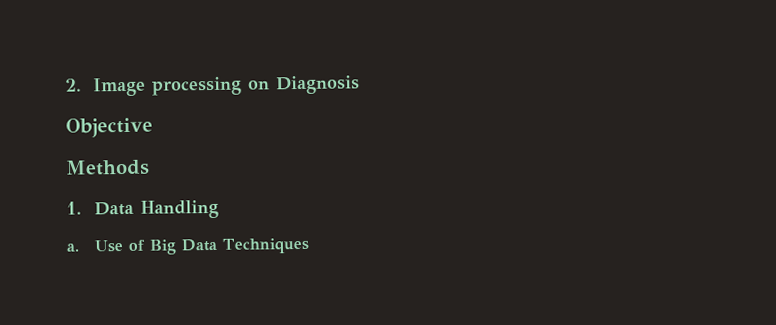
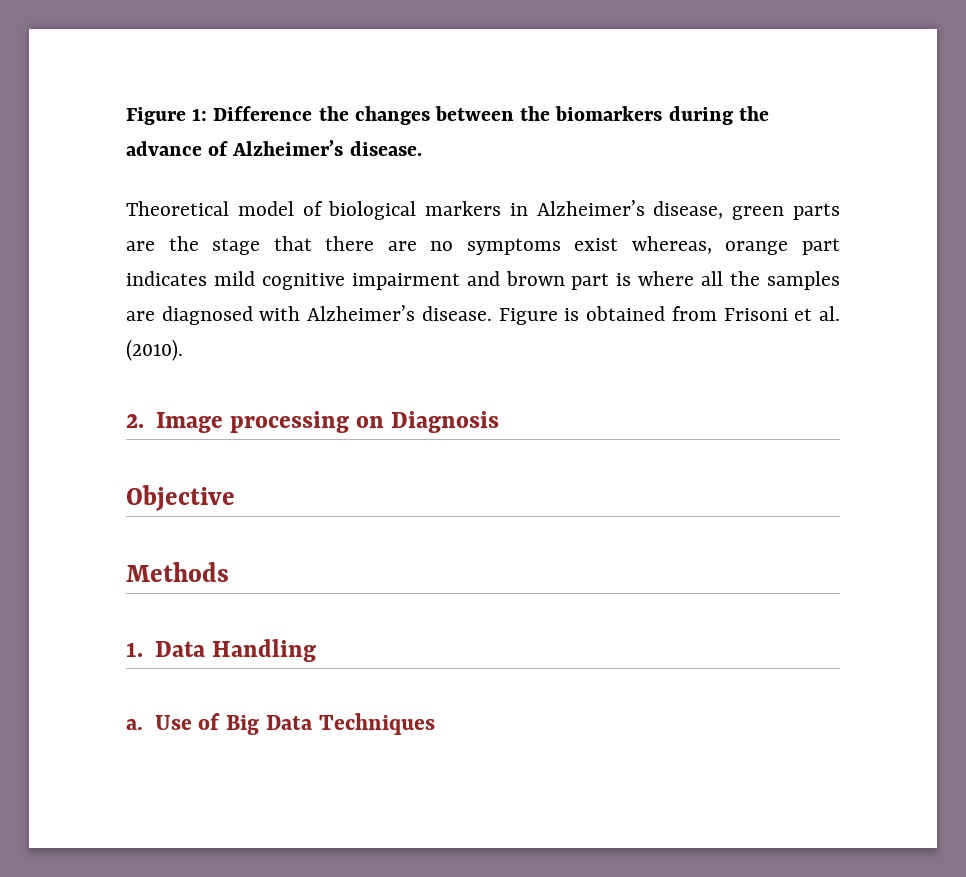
(65, 85) none -> [126,106,769,125] [126,140,422,156] [126,200,841,220] [126,236,840,255] [126,271,840,290] [126,305,841,325] [126,339,183,361] Figure 1: Difference the changes between the biomarkers during the advance of Alzheimer’s disease. // Theoretical model of biological markers in Alzheimer’s disease, green parts are the stage that there are no symptoms exist whereas, orange part indicates mild cognitive impairment and brown part is where all the samples are diagnosed with Alzheimer’s disease. Figure is obtained from Frisoni et al. (2010). //

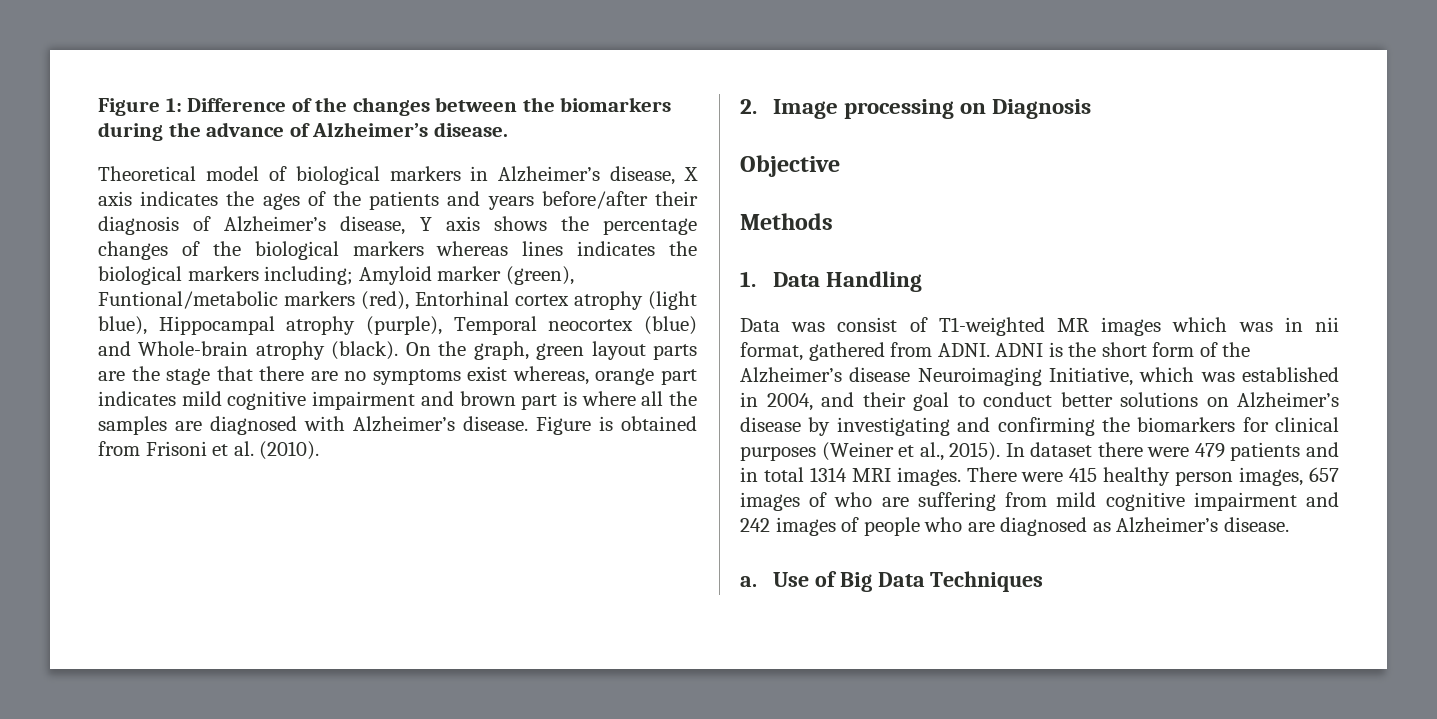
(313, 113) none -> [291,98,312,112] of
[732,206,785,220] green -> [684,167,698,181] [98,191,698,210] [98,216,697,235] [98,241,697,260] [98,266,574,285] [98,291,697,310] [98,316,697,335] [98,341,646,360] X axis indicates the ages of the patients and years before/after their diagnosis of Alzheimer’s disease, Y axis shows the percentage changes of the biological markers whereas lines indicates the biological markers including; Amyloid marker (green), Funtional/metabolic markers (red), Entorhinal cortex atrophy (light blue), Hippocampal atrophy (purple), Temporal neocortex (blue) and Whole-brain atrophy (black). On the graph, green layout
(316, 650) none -> [740,317,1339,336] [740,342,1251,361] [740,367,1339,386] [740,392,1339,411] [740,417,1339,436] [740,442,1339,461] [740,467,1339,486] [740,492,1339,511] [740,517,1289,536] // Data was consist of T1-weighted MR images which was in nii format, gathered from ADNI. ADNI is the short form of the Alzheimer’s disease Neuroimaging Initiative, which was established in 2004, and their goal to conduct better solutions on Alzheimer’s disease by investigating and confirming the biomarkers for clinical purposes (Weiner et al., 2015). In dataset there were 479 patients and in total 1314 MRI images. There were 415 healthy person images, 657 images of who are suffering from mild cognitive impairment and 242 images of people who are diagnosed as Alzheimer’s disease.

